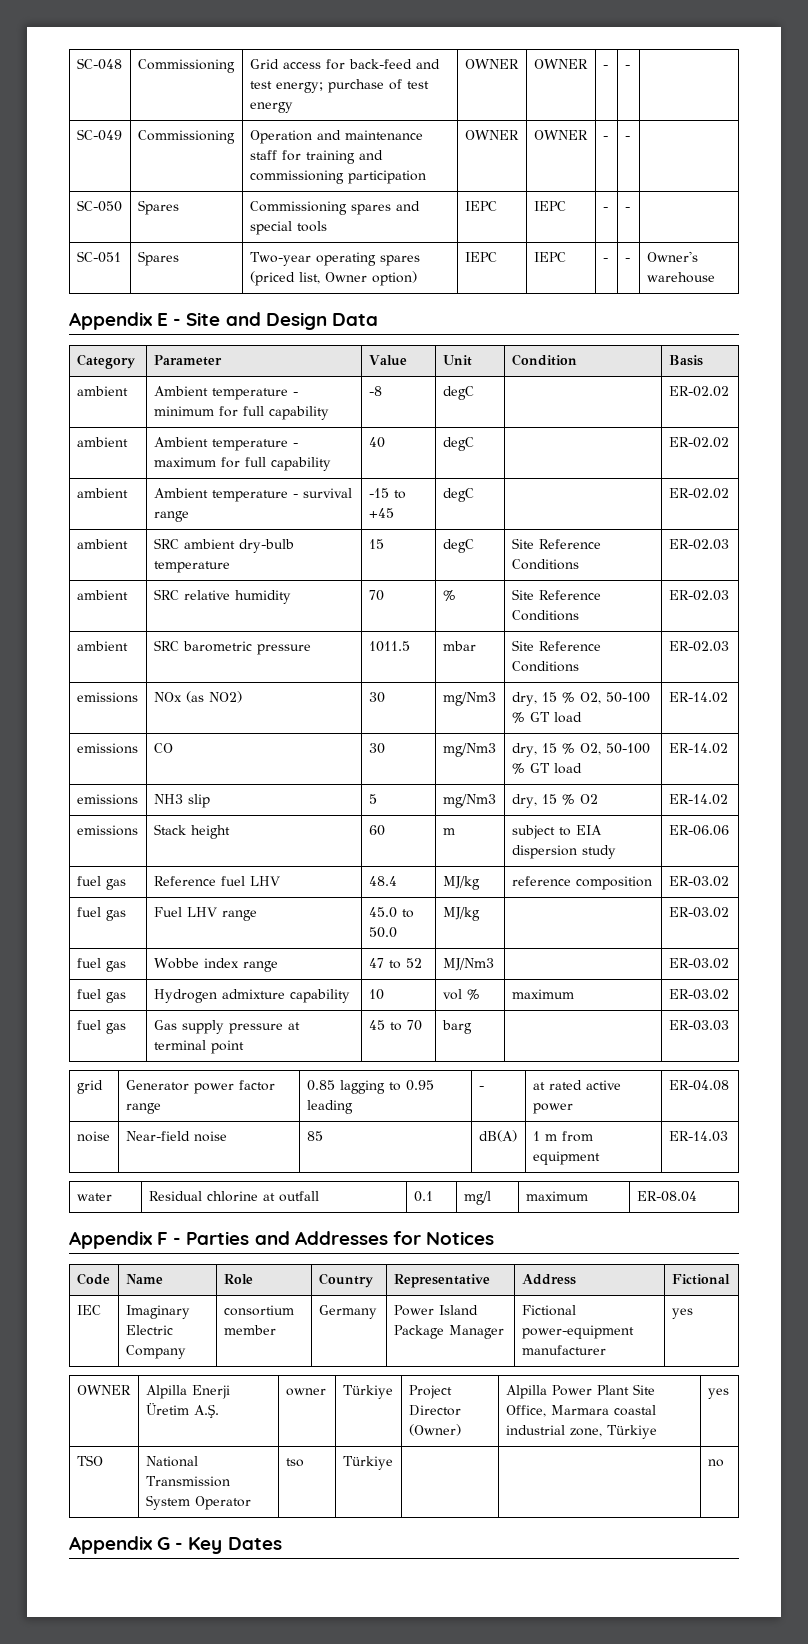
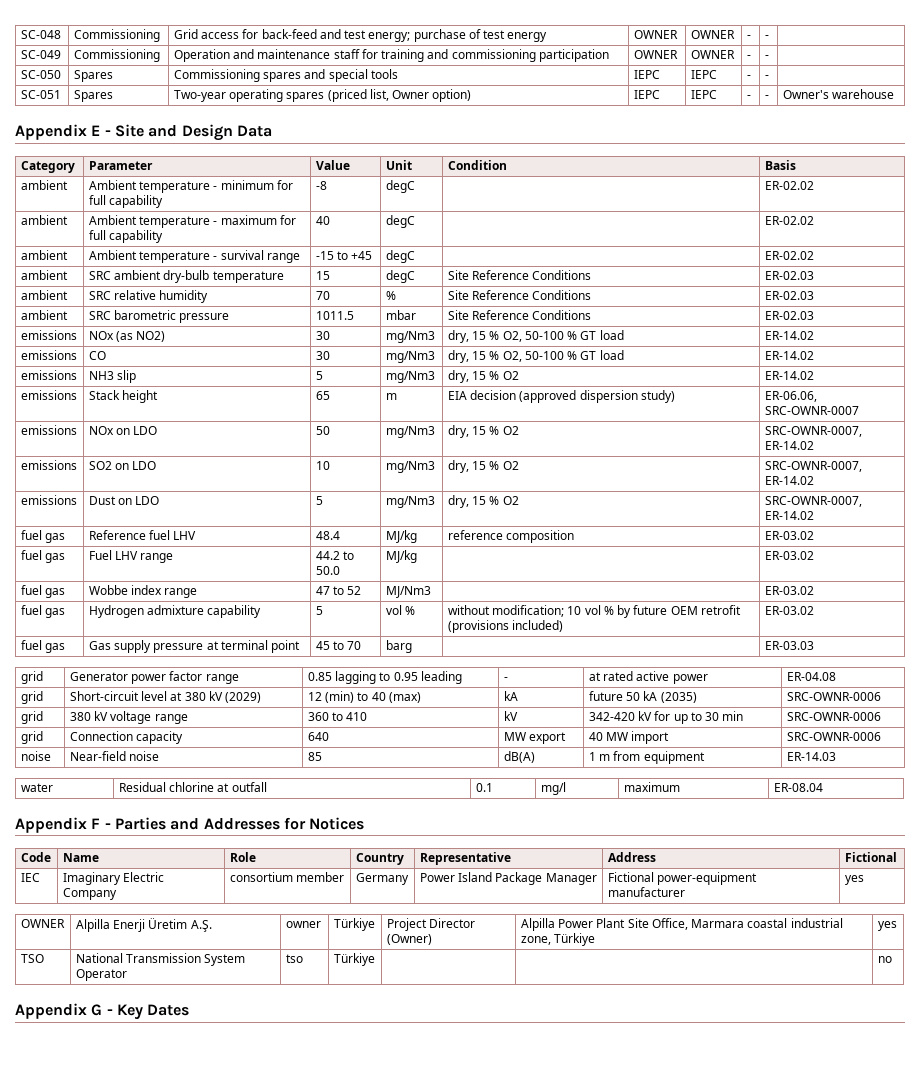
[368,825,385,836] 60 -> [315,391,330,400] 65
[511,825,602,839] [511,845,616,859] [668,825,729,836] subject to EIA dispersion study | ER-06.06 -> [447,390,675,403] [764,391,817,402] [764,406,859,415] [20,425,77,435] [88,426,158,435] [315,426,330,435] [385,426,435,438] [447,425,519,438] [764,426,862,437] [764,441,814,450] [20,460,77,470] [88,461,157,470] [315,461,330,470] [385,461,435,473] [447,460,519,473] [764,461,862,472] [764,476,814,485] [20,495,77,505] [88,496,160,505] [315,496,323,505] [385,496,435,508] [447,495,519,508] [764,496,862,507] [764,511,814,520] EIA decision (approved dispersion study) | ER-06.06, SRC-OWNR-0007 // emissions | NOx on LDO | 50 | mg/Nm3 | dry, 15 % O2 | SRC-OWNR-0007, ER-14.02 // emissions | SO2 on LDO | 10 | mg/Nm3 | dry, 15 % O2 | SRC-OWNR-0007, ER-14.02 // emissions | Dust on LDO | 5 | mg/Nm3 | dry, 15 % O2 | SRC-OWNR-0007, ER-14.02
[368,907,397,918] 45.0 -> [315,551,340,560] 44.2
[368,989,384,1000] 10 -> [315,606,323,615] 5
[511,989,574,999] maximum -> [447,605,741,618] [447,620,564,633] without modification; 10 vol % by future OEM retrofit (provisions included)
(729, 1085) none -> [20,691,43,704] [69,691,262,703] [307,691,421,703] [503,691,518,701] [588,691,697,703] [786,692,881,701] [20,711,43,724] [69,711,188,724] [307,712,368,721] [503,711,518,721] [588,711,744,724] [786,712,881,721] [20,731,43,744] [69,731,184,744] [307,732,329,741] [503,732,567,744] [588,731,670,744] [786,732,881,741] // grid | Short-circuit level at 380 kV (2029) | 12 (min) to 40 (max) | kA | future 50 kA (2035) | SRC-OWNR-0006 // grid | 380 kV voltage range | 360 to 410 | kV | 342-420 kV for up to 30 min | SRC-OWNR-0006 // grid | Connection capacity | 640 | MW export | 40 MW import | SRC-OWNR-0006

